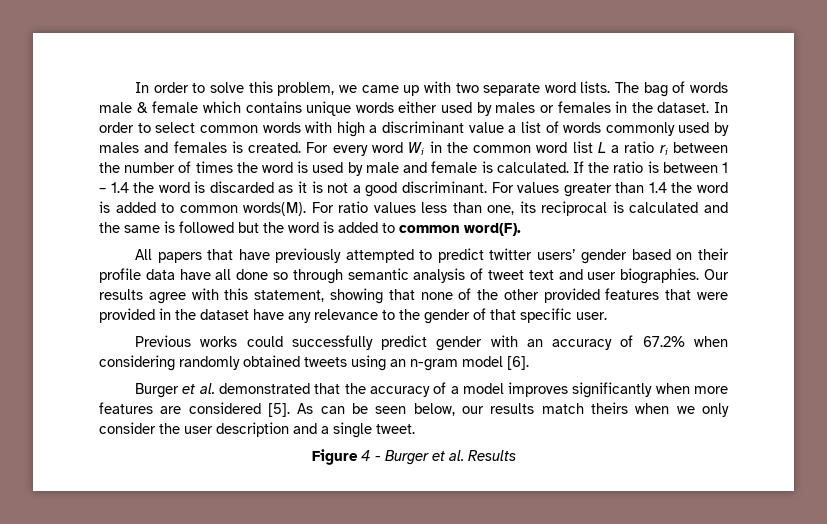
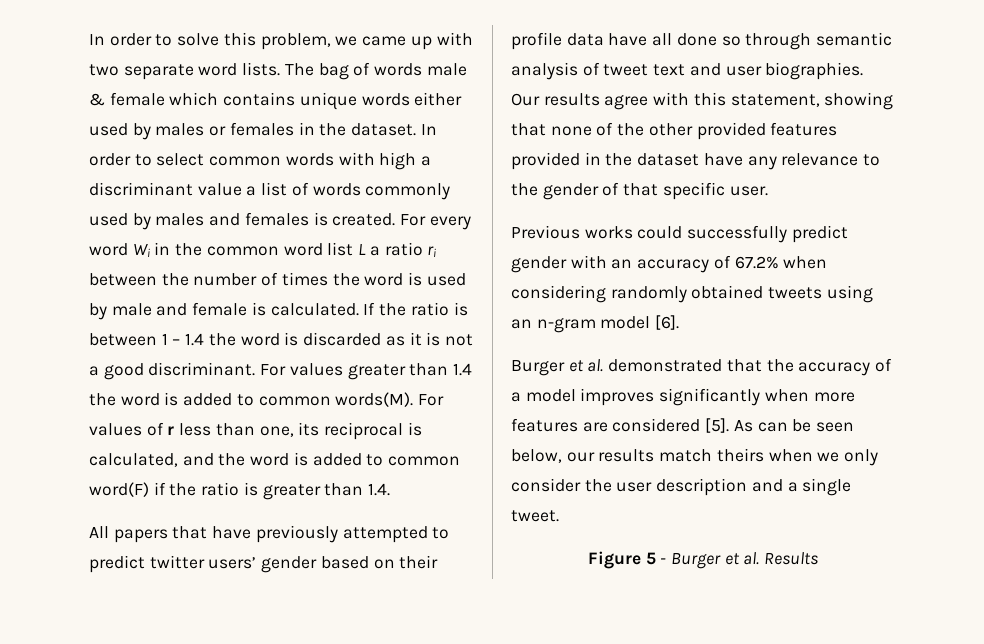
[338,201,416,213] ratio values -> [89,422,175,436] values of r
[629,202,699,213] calculated -> [89,453,178,467] calculated,
[124,221,521,236] same is followed but the word is added to common word(F). -> [250,452,461,466] [89,482,391,500] word is added to common word(F) if the ratio is greater than 1.4.
[665,289,728,300] that were -> (838, 129) none
[360,450,371,461] 4 -> [645,552,656,565] 5

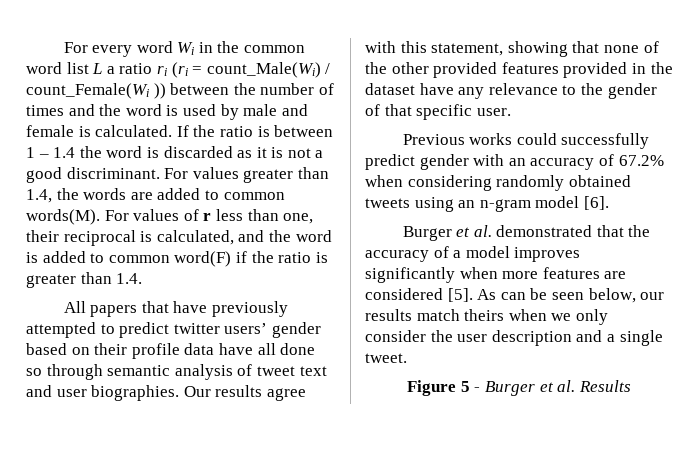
[89,32,473,50] [89,62,467,80] [89,92,463,110] [89,122,437,140] [89,152,432,170] [89,182,451,200] [89,212,396,230] In order to solve this problem, we came up with two separate word lists. The bag of words male & female which contains unique words either used by males or females in the dataset. In order to select common words with high a discriminant value a list of words commonly used by males and females is created. -> (63, 47) none
(437, 251) none -> [171,62,331,78] [26,83,166,99] (ri = count_Male(Wi) / count_Female(Wi ))
(328, 279) none -> [68,104,95,116] and
[453,363,473,376] [89,392,179,406] 1.4 the word is -> [26,188,153,203] 1.4, the words are
[298,422,320,436] its -> [26,230,59,242] their

